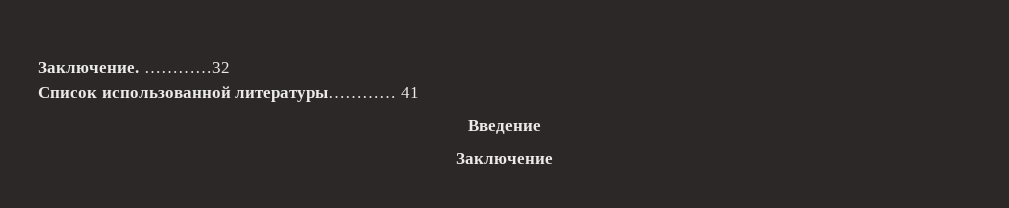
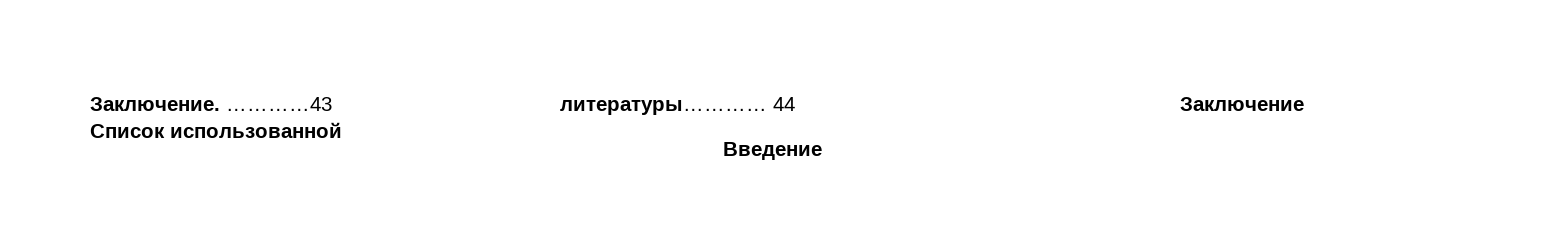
[143,62,230,73] …………32 -> [226,97,332,111] …………43
[400,87,419,98] 41 -> [773,97,795,111] 44

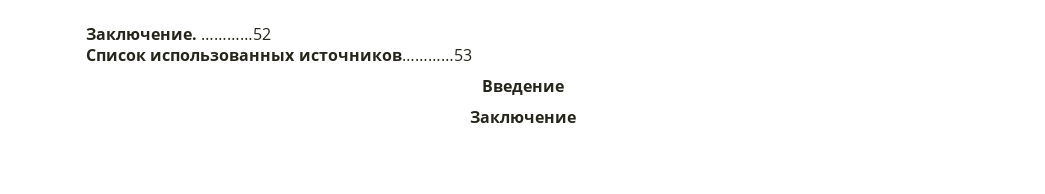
[226,97,332,111] …………43 -> [201,28,272,40] …………52
[170,122,342,138] [560,97,795,115] использованной литературы………… 44 -> [150,49,472,61] использованных источников…………53

